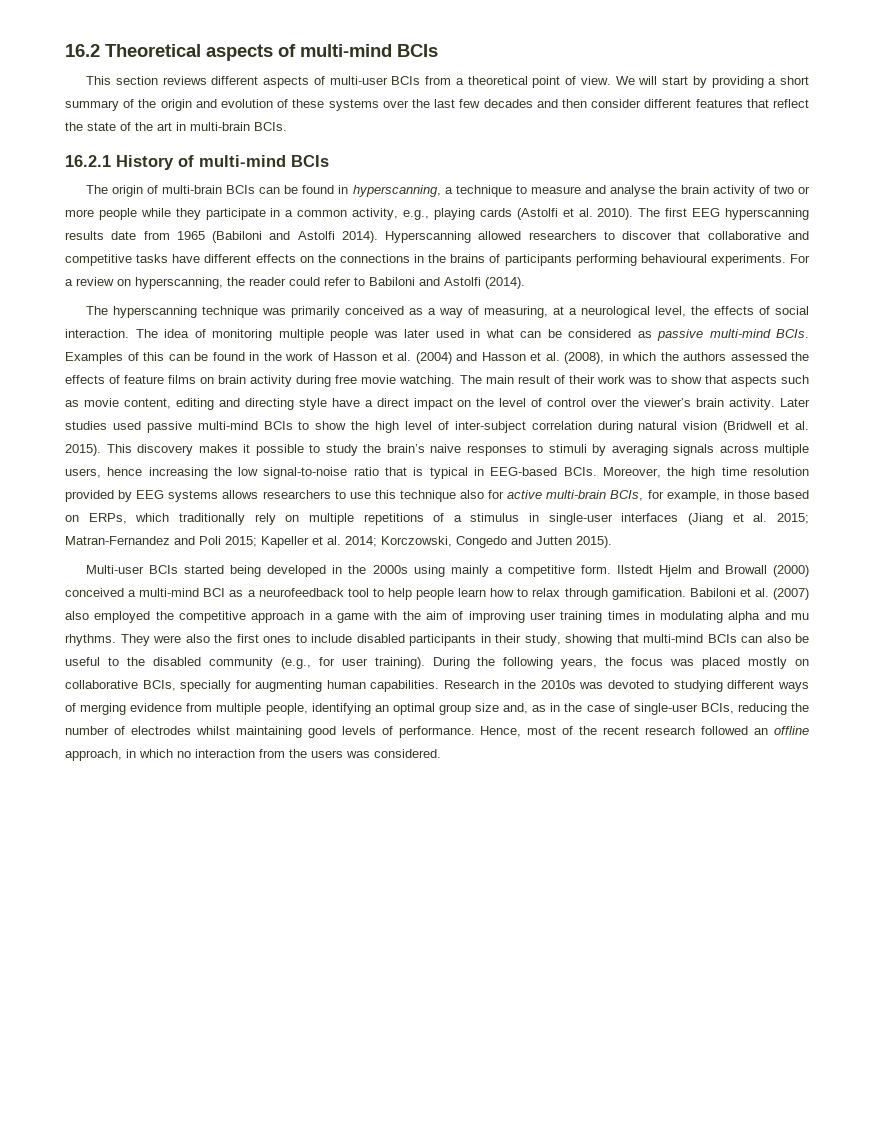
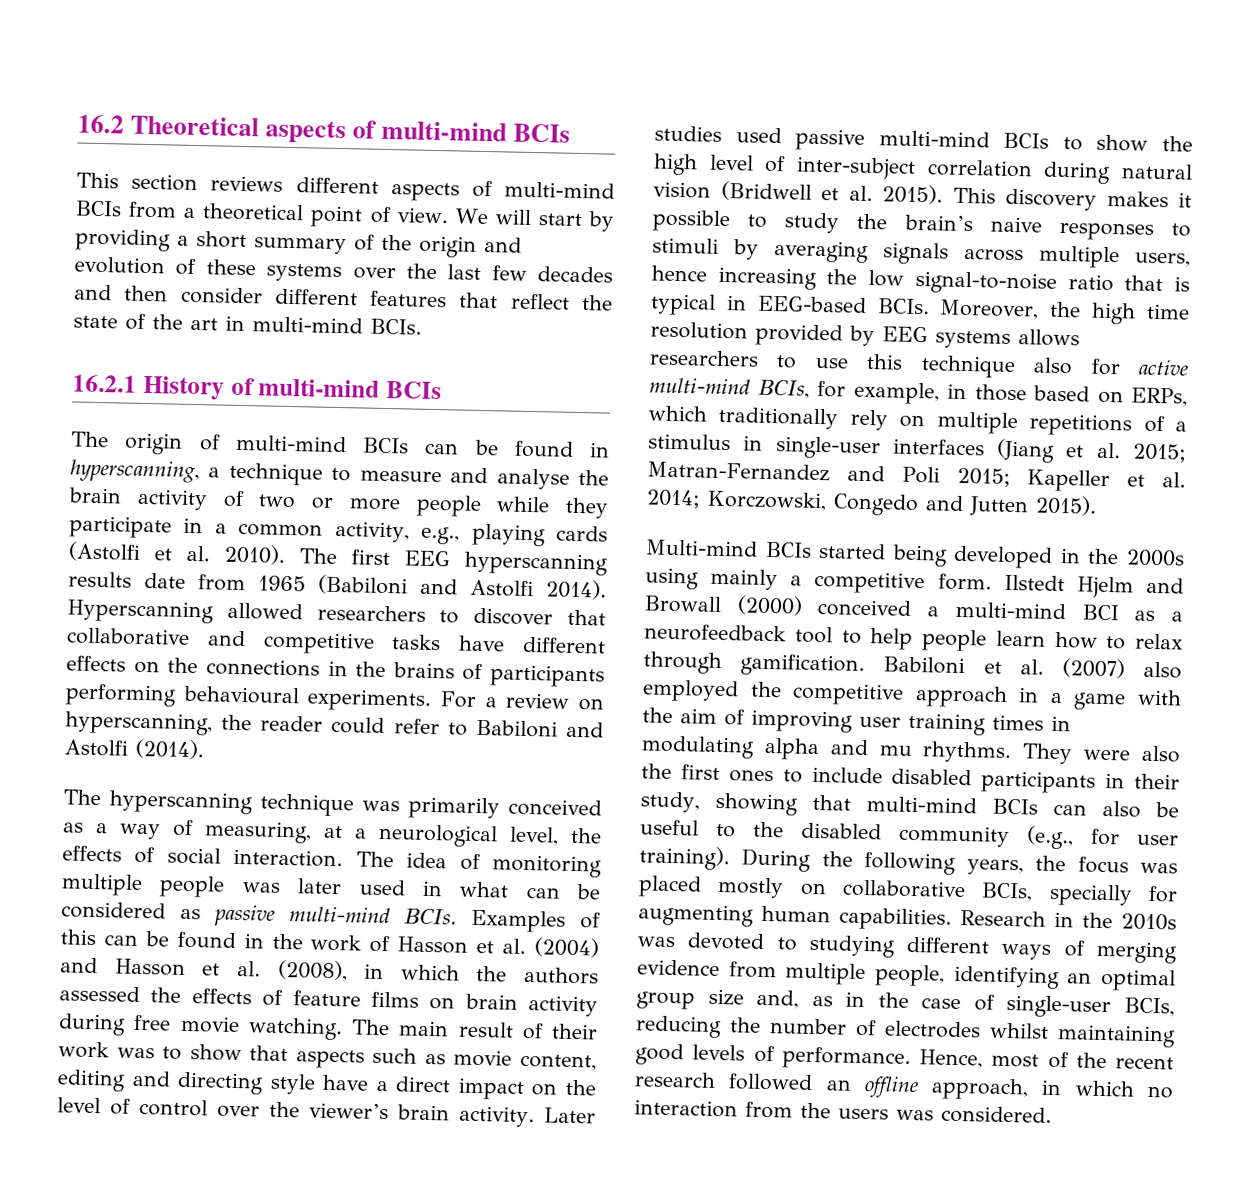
[329,76,388,85] multi-user -> [504,181,615,199] multi-mind
[190,122,250,131] multi-brain -> [252,316,363,334] multi-mind
[162,185,223,194] multi-brain -> [235,434,347,453] multi-mind
[546,490,607,499] multi-brain -> [649,377,751,395] multi-mind
[86,565,145,574] Multi-user -> [645,539,758,557] Multi-mind

